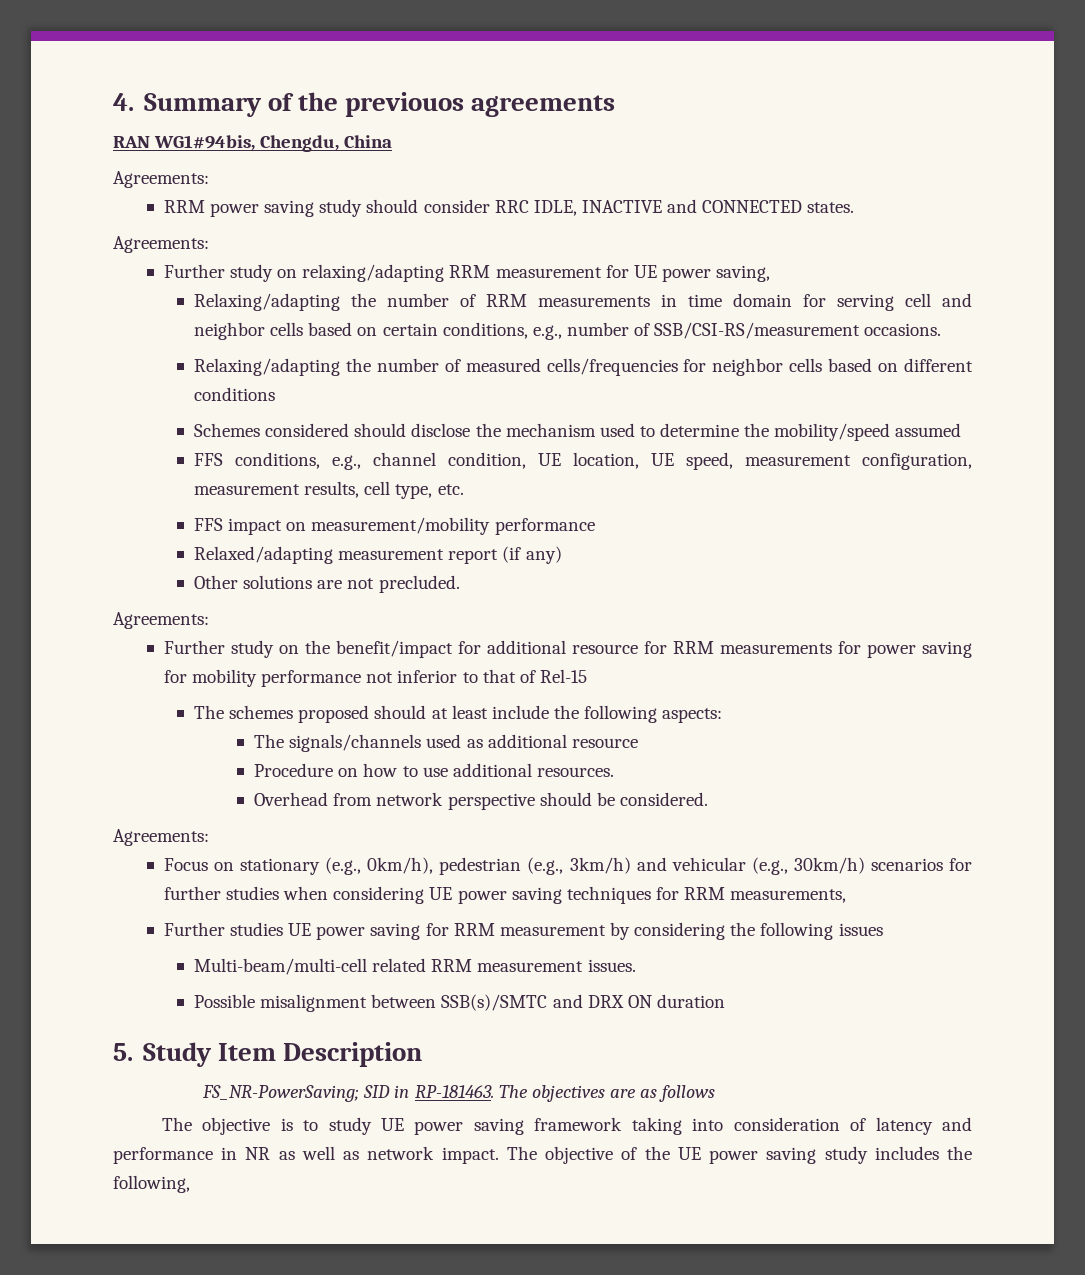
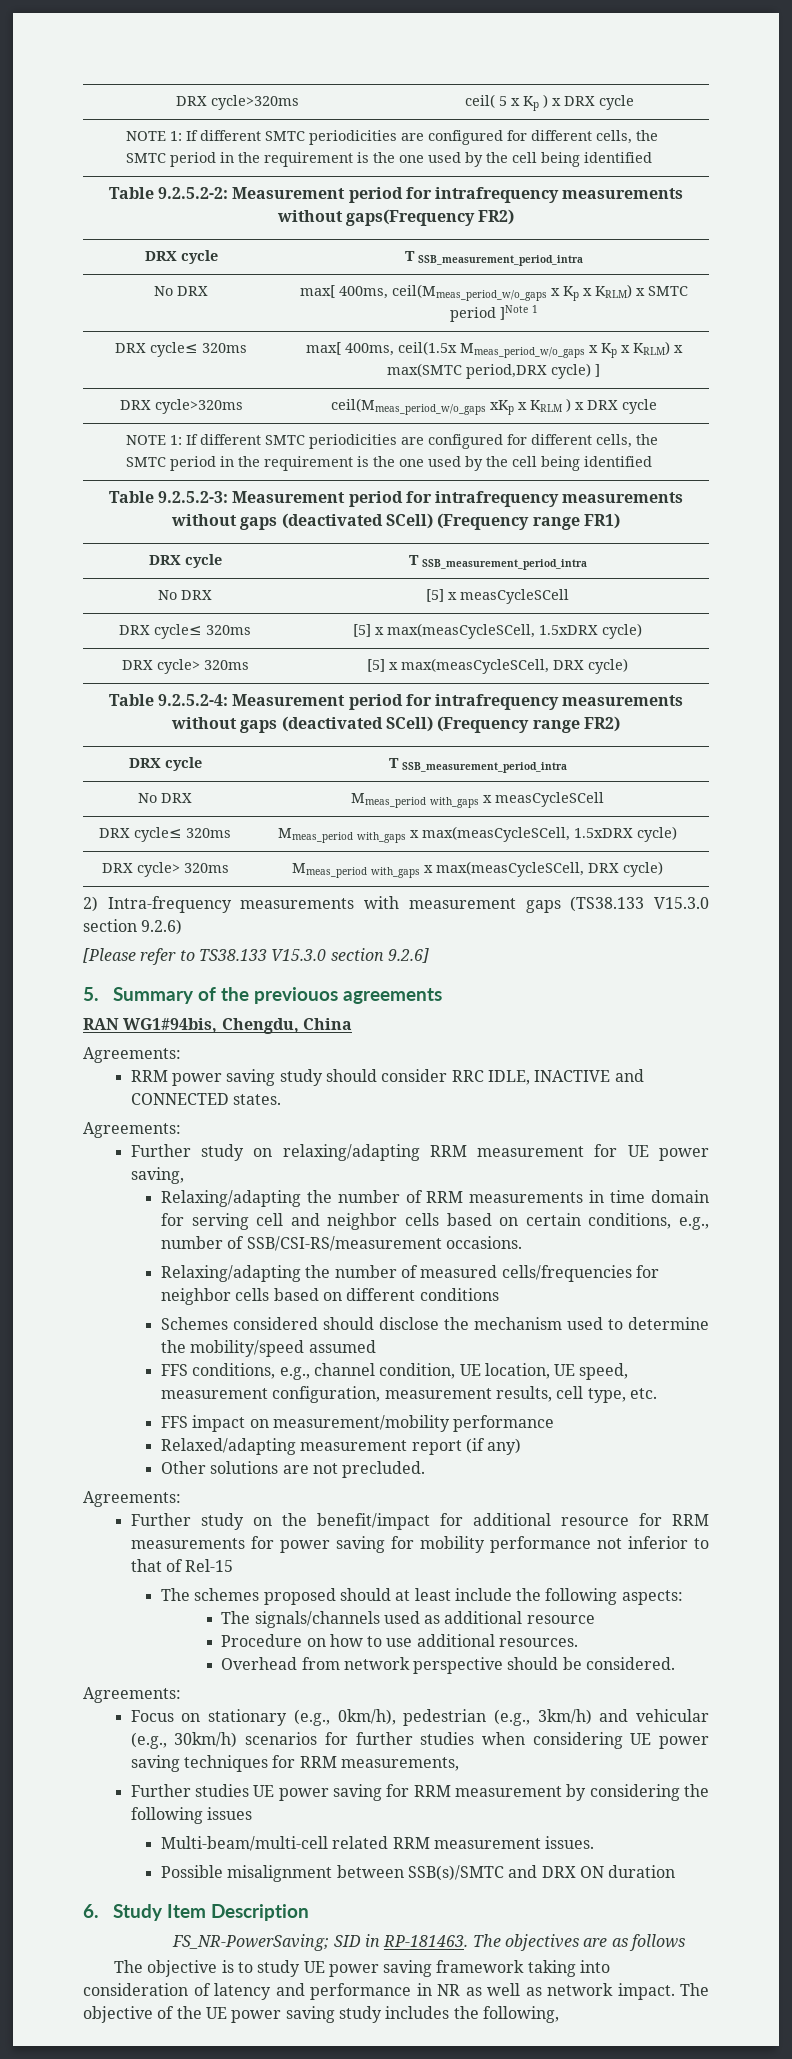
[113,93,134,111] 4. -> [175,95,299,110] [465,94,634,111] [126,130,659,145] [126,152,653,167] [108,187,684,203] [276,209,515,226] [144,250,218,264] [404,251,583,266] [154,286,208,296] [299,284,688,301] [449,305,538,322] [115,342,247,357] [305,341,683,358] [387,363,600,379] [119,399,243,414] [330,398,657,415] [126,434,659,449] [126,456,653,471] [108,491,684,507] [171,513,620,530] [148,554,222,568] [408,555,587,570] [158,590,212,600] [426,589,569,604] [119,624,251,639] [353,623,642,639] [121,659,249,674] [367,658,628,674] [108,694,684,710] [171,716,620,733] [128,757,202,771] [388,758,567,773] [138,793,192,803] [351,792,604,808] [99,827,231,842] [278,826,677,843] [101,862,229,877] [292,861,663,878] [83,896,709,913] [83,919,183,935] [83,948,429,965] [83,987,99,1001] DRX cycle>320ms | ceil( 5 x Kp ) x DRX cycle // NOTE 1: If different SMTC periodicities are configured for different cells, the SMTC period in the requirement is the one used by the cell being identified // Table 9.2.5.2-2: Measurement period for intrafrequency measurements without gaps(Frequency FR2) // DRX cycle | T SSB_measurement_period_intra // No DRX | max[ 400ms, ceil(Mmeas_period_w/o_gaps x Kp x KRLM) x SMTC period ]Note 1 // DRX cycle≤ 320ms | max[ 400ms, ceil(1.5x Mmeas_period_w/o_gaps x Kp x KRLM) x max(SMTC period,DRX cycle) ] // DRX cycle>320ms | ceil(Mmeas_period_w/o_gaps xKp x KRLM ) x DRX cycle // NOTE 1: If different SMTC periodicities are configured for different cells, the SMTC period in the requirement is the one used by the cell being identified // Table 9.2.5.2-3: Measurement period for intrafrequency measurements without gaps (deactivated SCell) (Frequency range FR1) // DRX cycle | T SSB_measurement_period_intra // No DRX | [5] x measCycleSCell // DRX cycle≤ 320ms | [5] x max(measCycleSCell, 1.5xDRX cycle) // DRX cycle> 320ms | [5] x max(measCycleSCell, DRX cycle) // Table 9.2.5.2-4: Measurement period for intrafrequency measurements without gaps (deactivated SCell) (Frequency range FR2) // DRX cycle | T SSB_measurement_period_intra // No DRX | Mmeas_period with_gaps x measCycleSCell // DRX cycle≤ 320ms | Mmeas_period with_gaps x max(measCycleSCell, 1.5xDRX cycle) // DRX cycle> 320ms | Mmeas_period with_gaps x max(measCycleSCell, DRX cycle) // 2) Intra-frequency measurements with measurement gaps (TS38.133 V15.3.0 section 9.2.6) // [Please refer to TS38.133 V15.3.0 section 9.2.6] // 5.
[113,1043,133,1061] 5. -> [83,1904,99,1918] 6.

